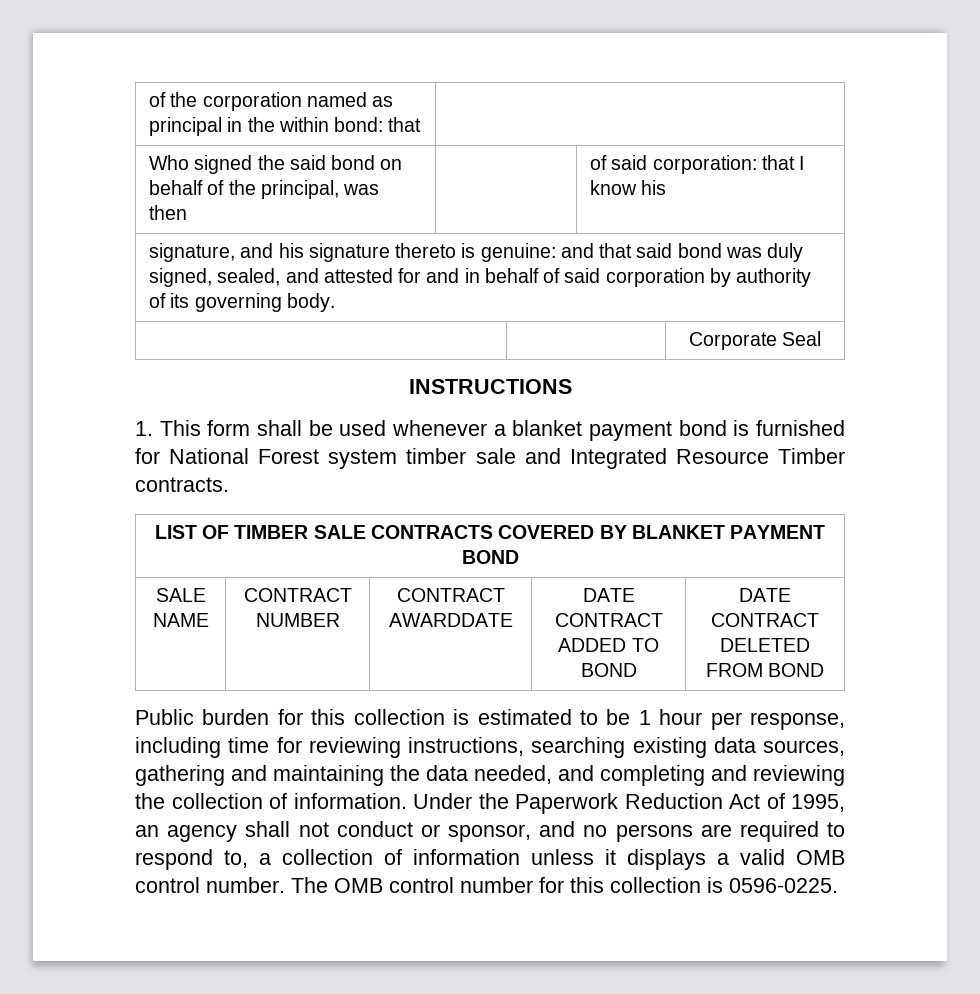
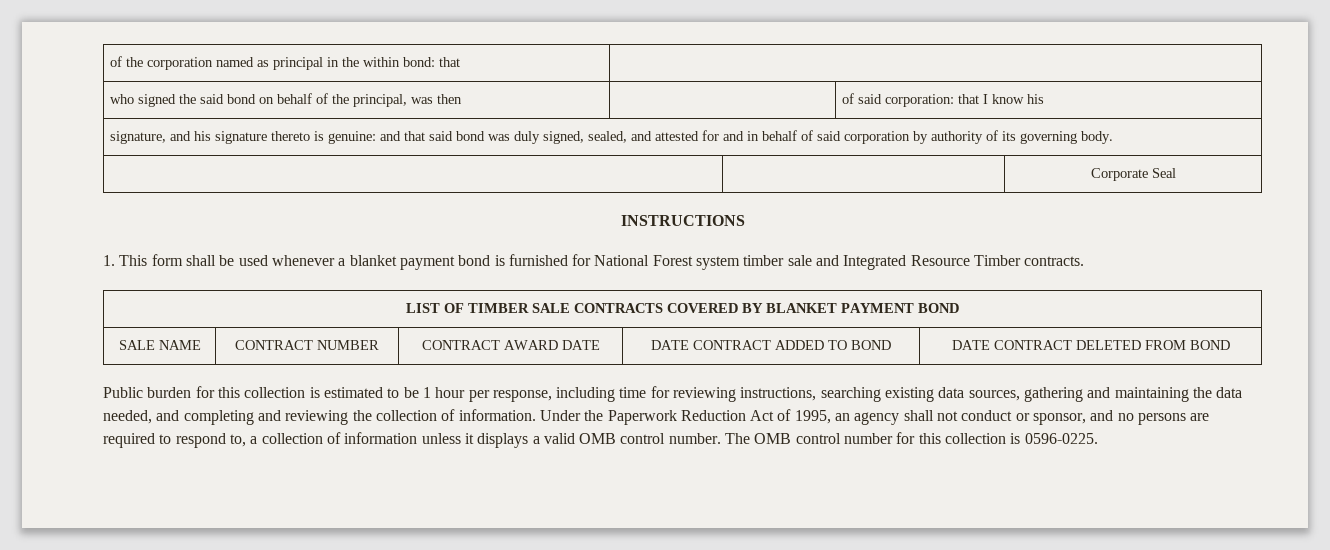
[148,155,189,170] Who -> [109,94,134,104] who
[388,613,513,627] AWARDDATE -> [503,340,600,350] AWARD DATE

